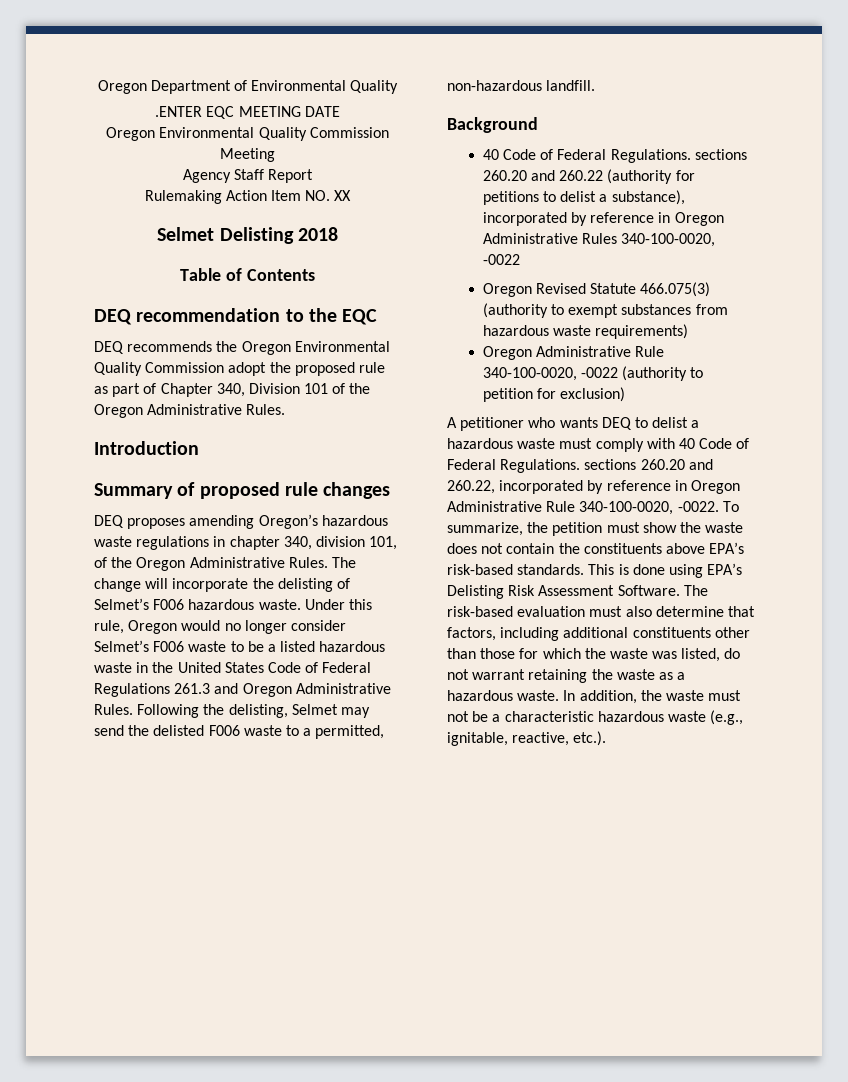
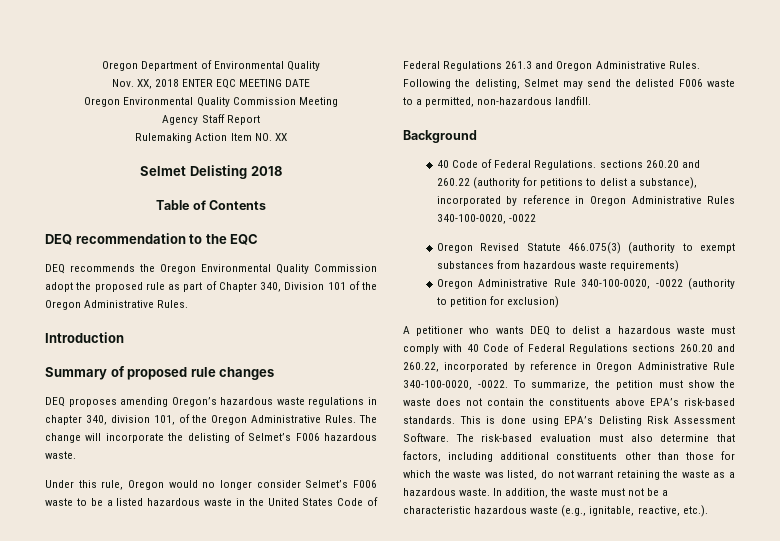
[155,106,203,117] .ENTER -> [111,79,213,89] Nov. XX, 2018 ENTER
(301, 604) none -> (76, 455) //
[500,459,581,473] Regulations. -> [569,344,628,354] Regulations

